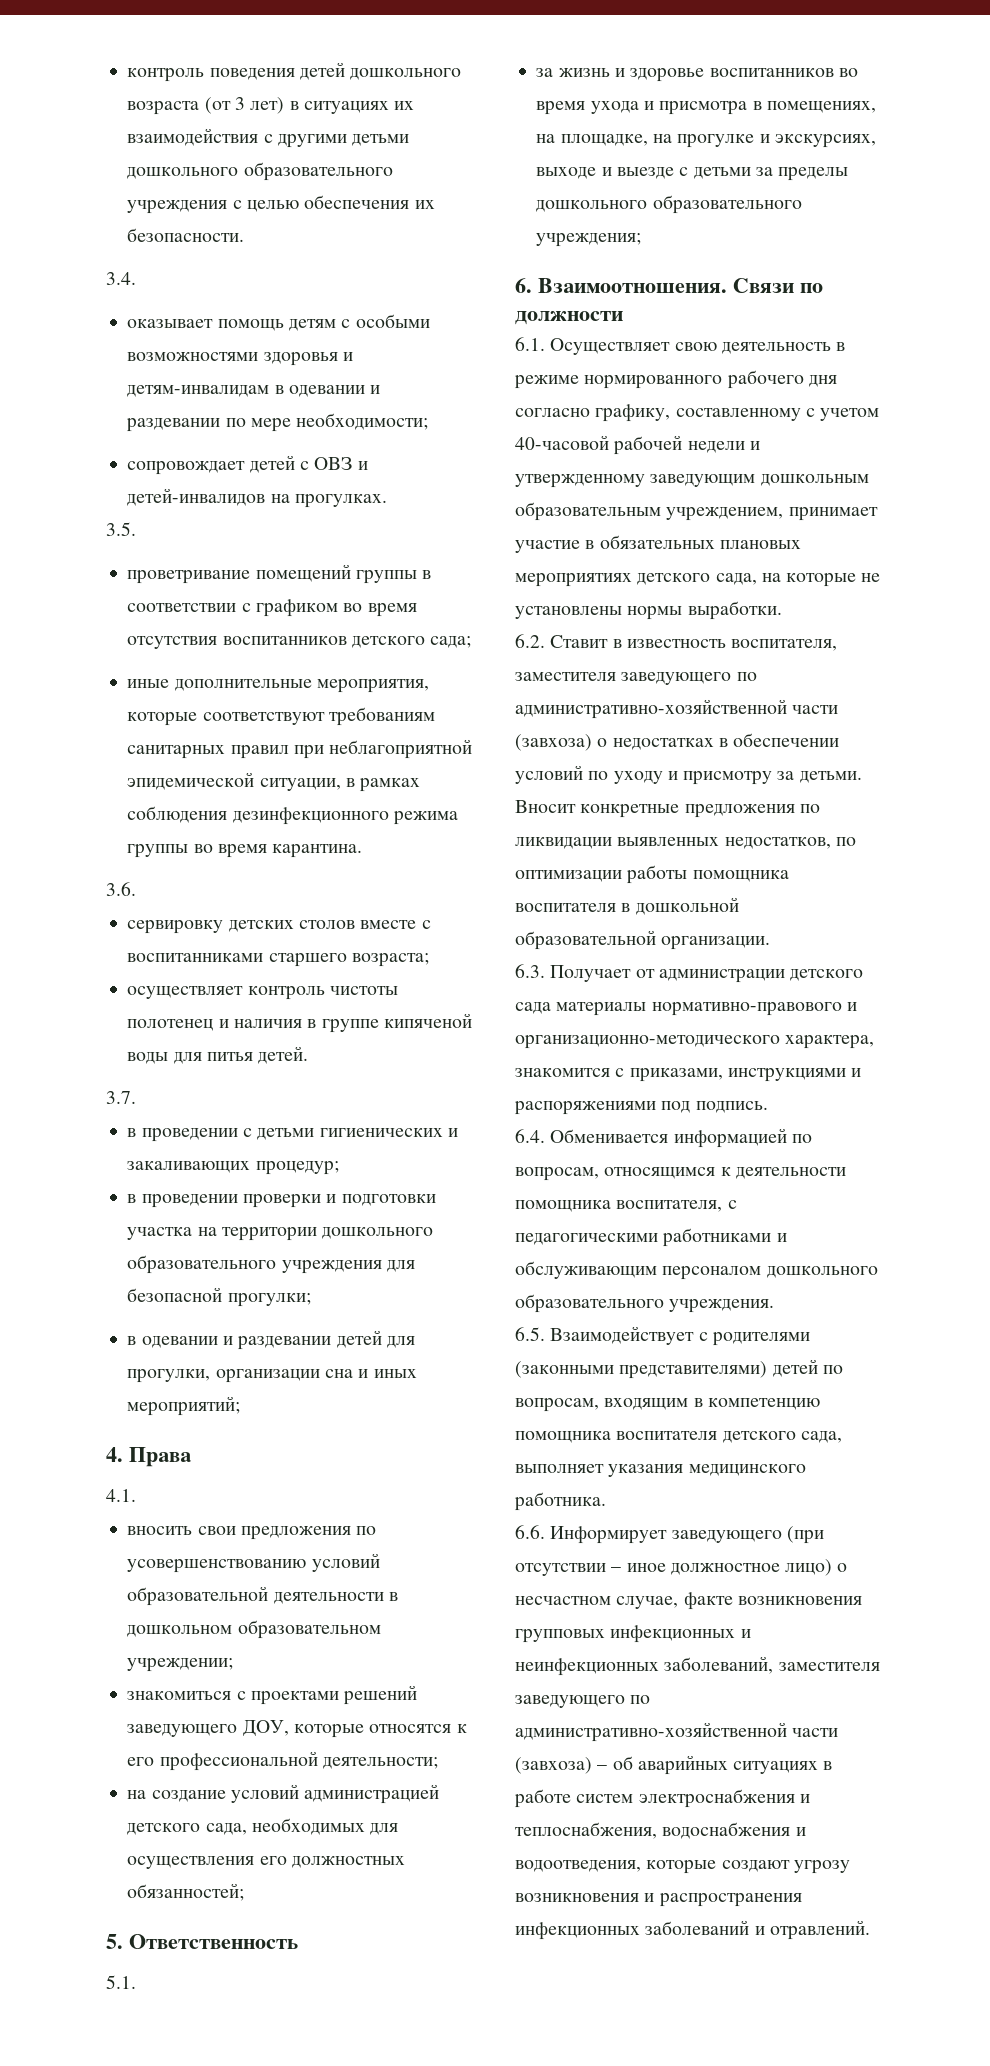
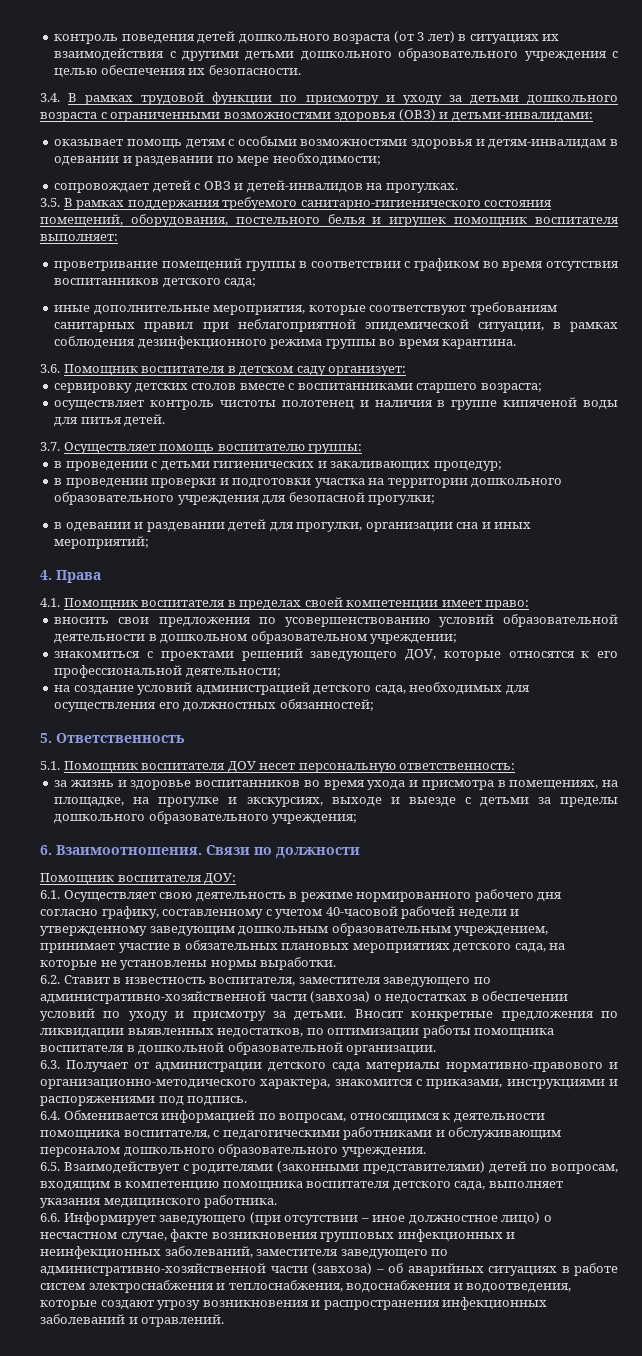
(136, 278) none -> [68,92,618,105] [40,109,593,122] В рамках трудовой функции по присмотру и уходу за детьми дошкольного возраста с ограниченными возможностями здоровья (ОВЗ) и детьми-инвалидами:
(136, 529) none -> [63,197,553,210] [40,214,619,227] [40,234,118,241] В рамках поддержания требуемого санитарно-гигиенического состояния помещений, оборудования, постельного белья и игрушек помощник воспитателя выполняет:
(136, 889) none -> [63,364,407,376] Помощник воспитателя в детском саду организует:
(136, 1097) none -> [63,442,363,454] Осуществляет помощь воспитателю группы:
(136, 1495) none -> [63,597,530,610] Помощник воспитателя в пределах своей компетенции имеет право:
(136, 1982) none -> [63,761,516,773] Помощник воспитателя ДОУ несет персональную ответственность:
(623, 318) none -> [40,873,237,885] // Помощник воспитателя ДОУ:

